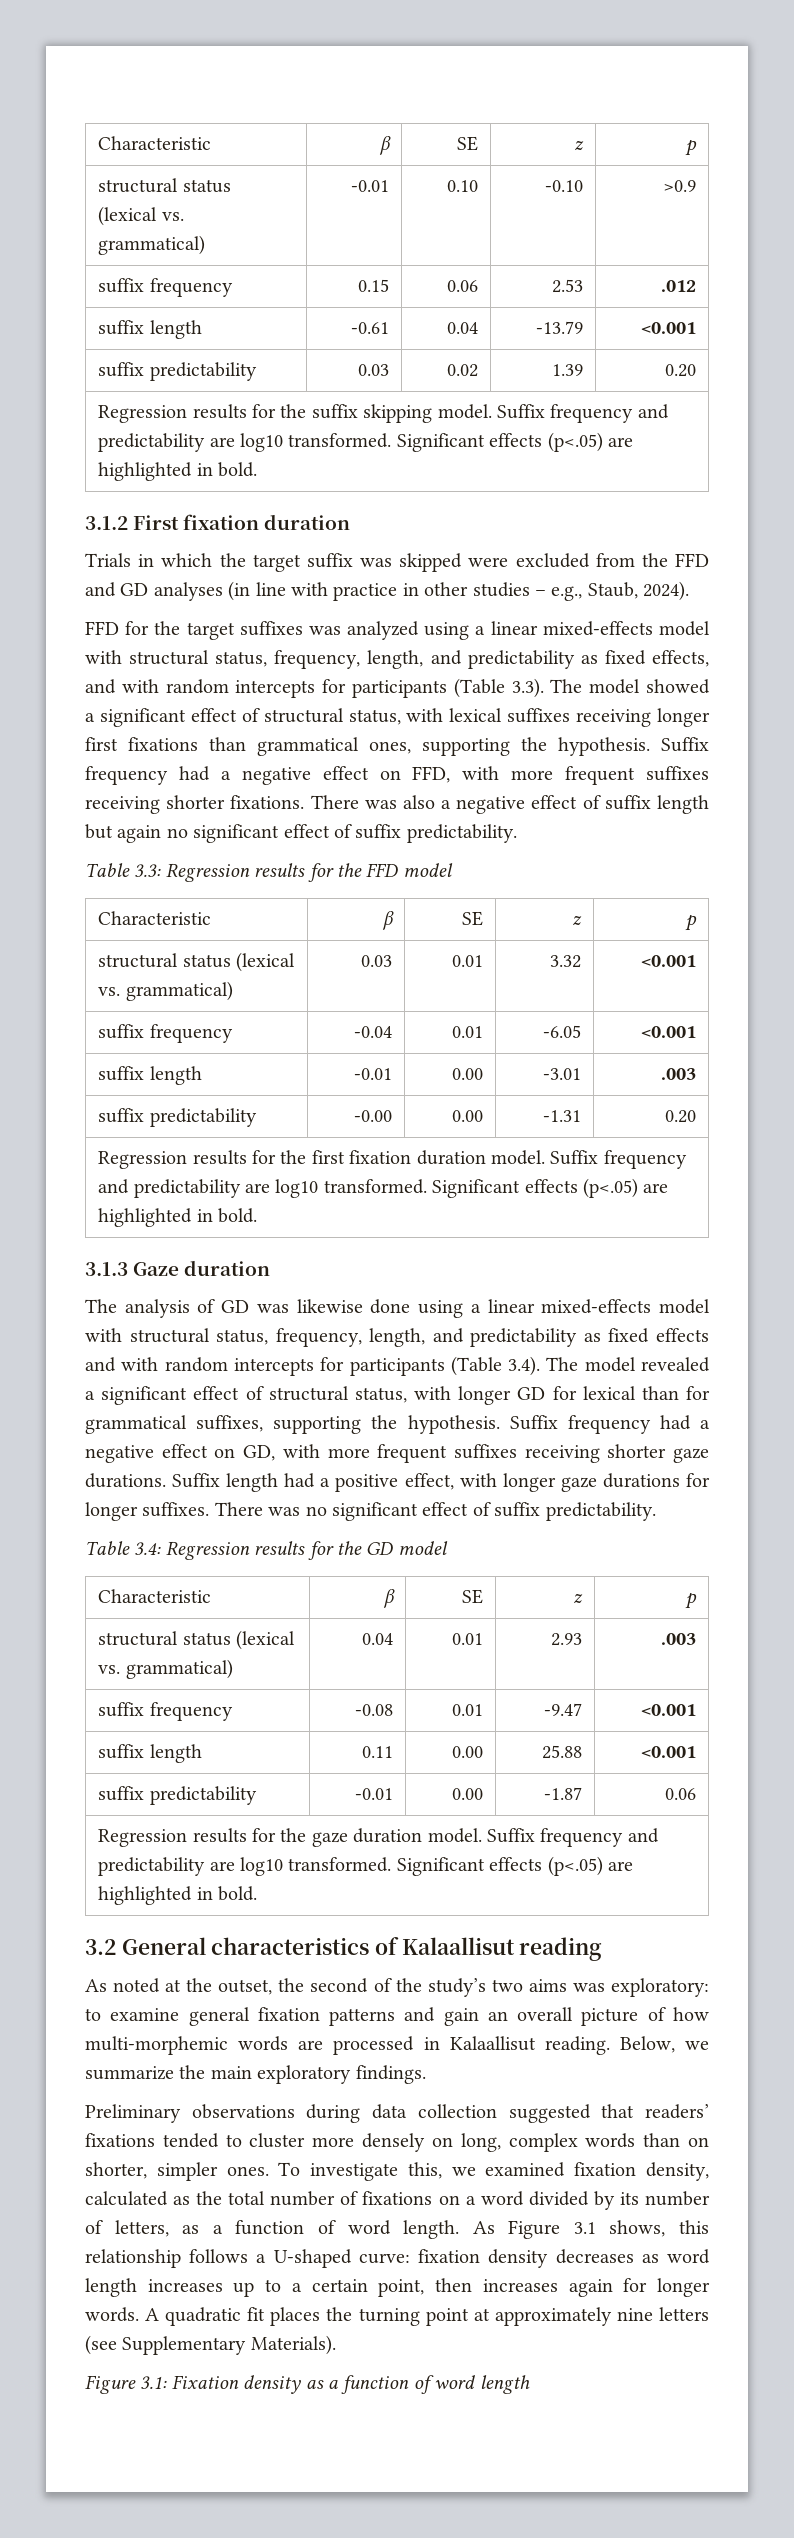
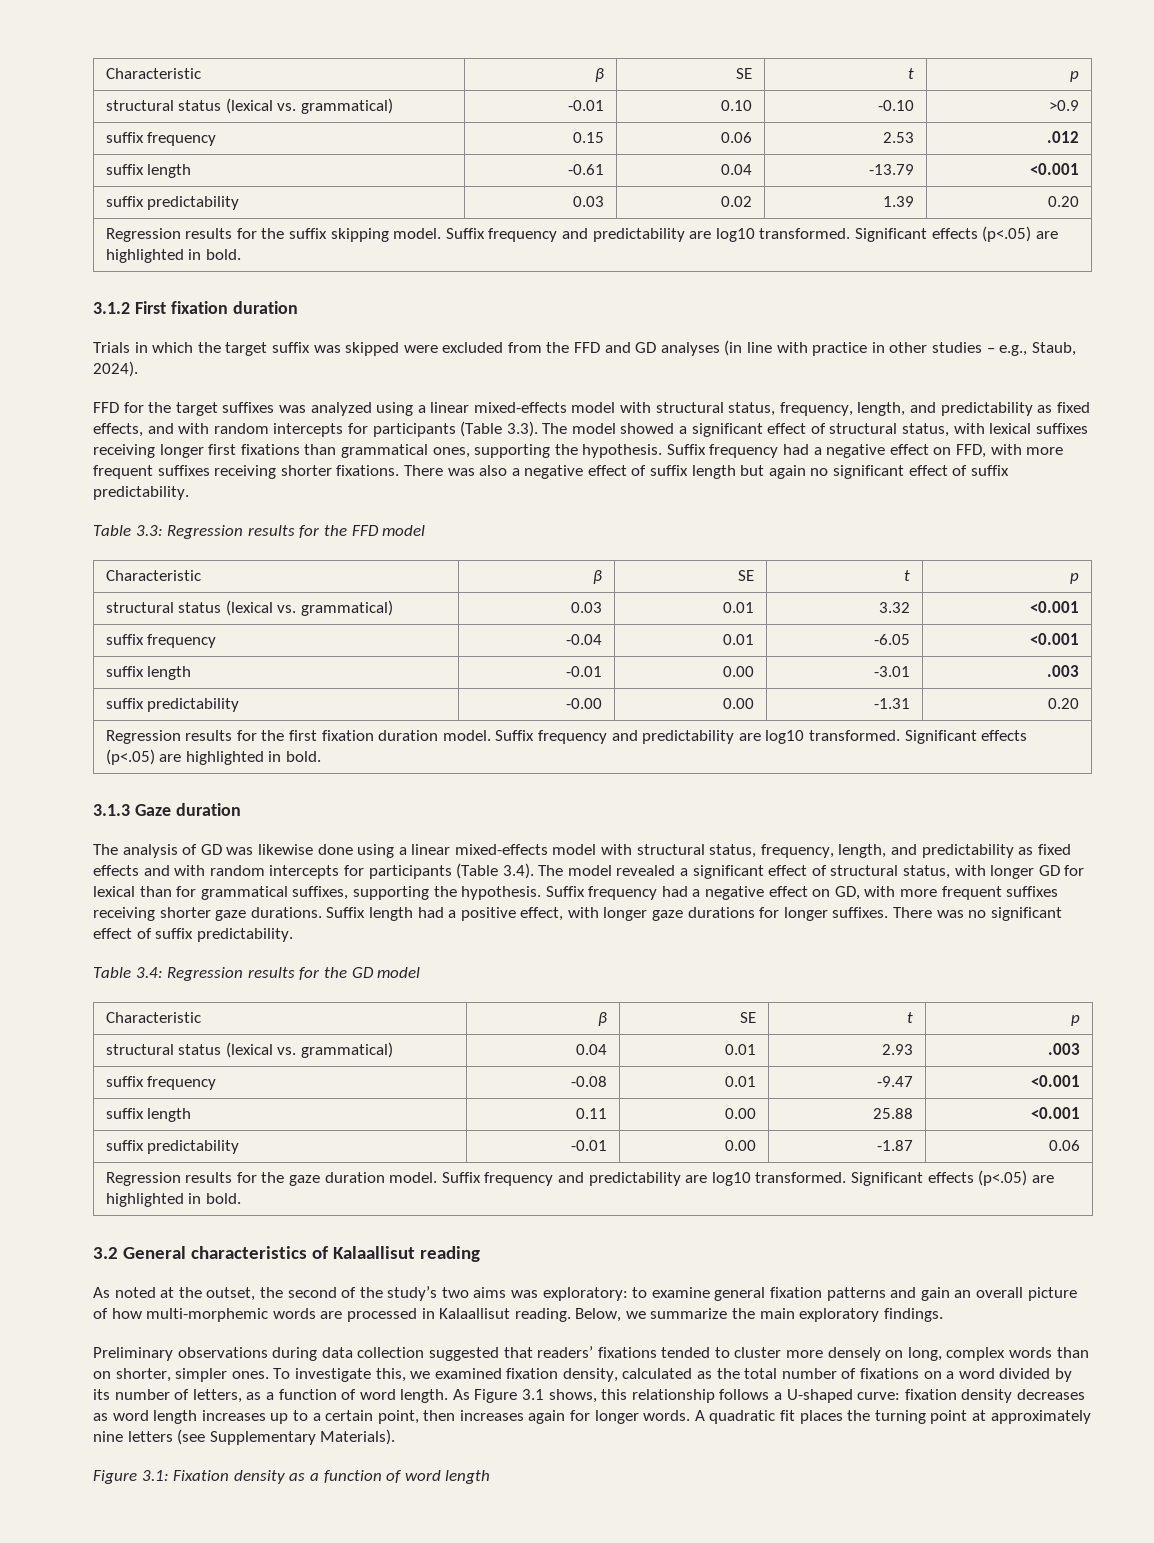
[98,136,212,150] [378,136,391,155] [456,136,478,151] [573,141,584,151] Characteristic | β | SE | z -> [105,68,201,79] [595,68,605,82] [736,68,753,79] [908,68,915,79] Characteristic | β | SE | t
[571,916,582,926] z -> [904,570,911,581] t
[572,1594,583,1604] z -> [907,1012,914,1023] t

